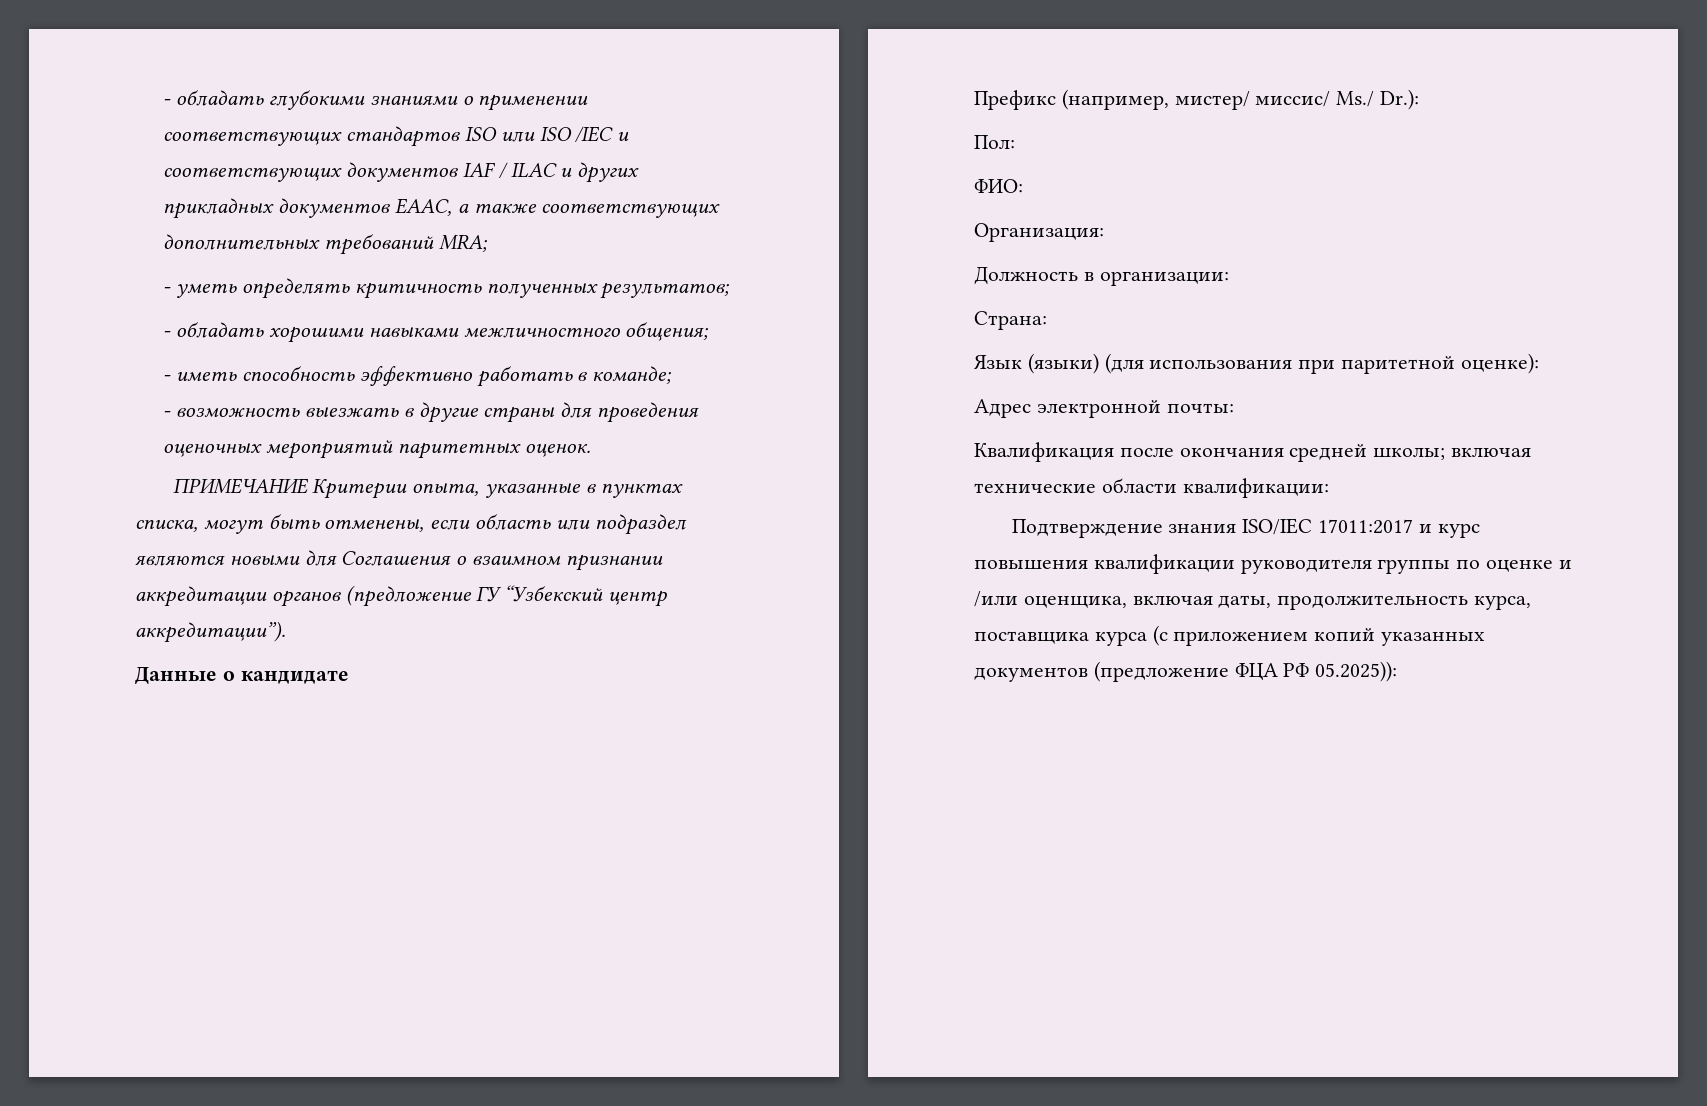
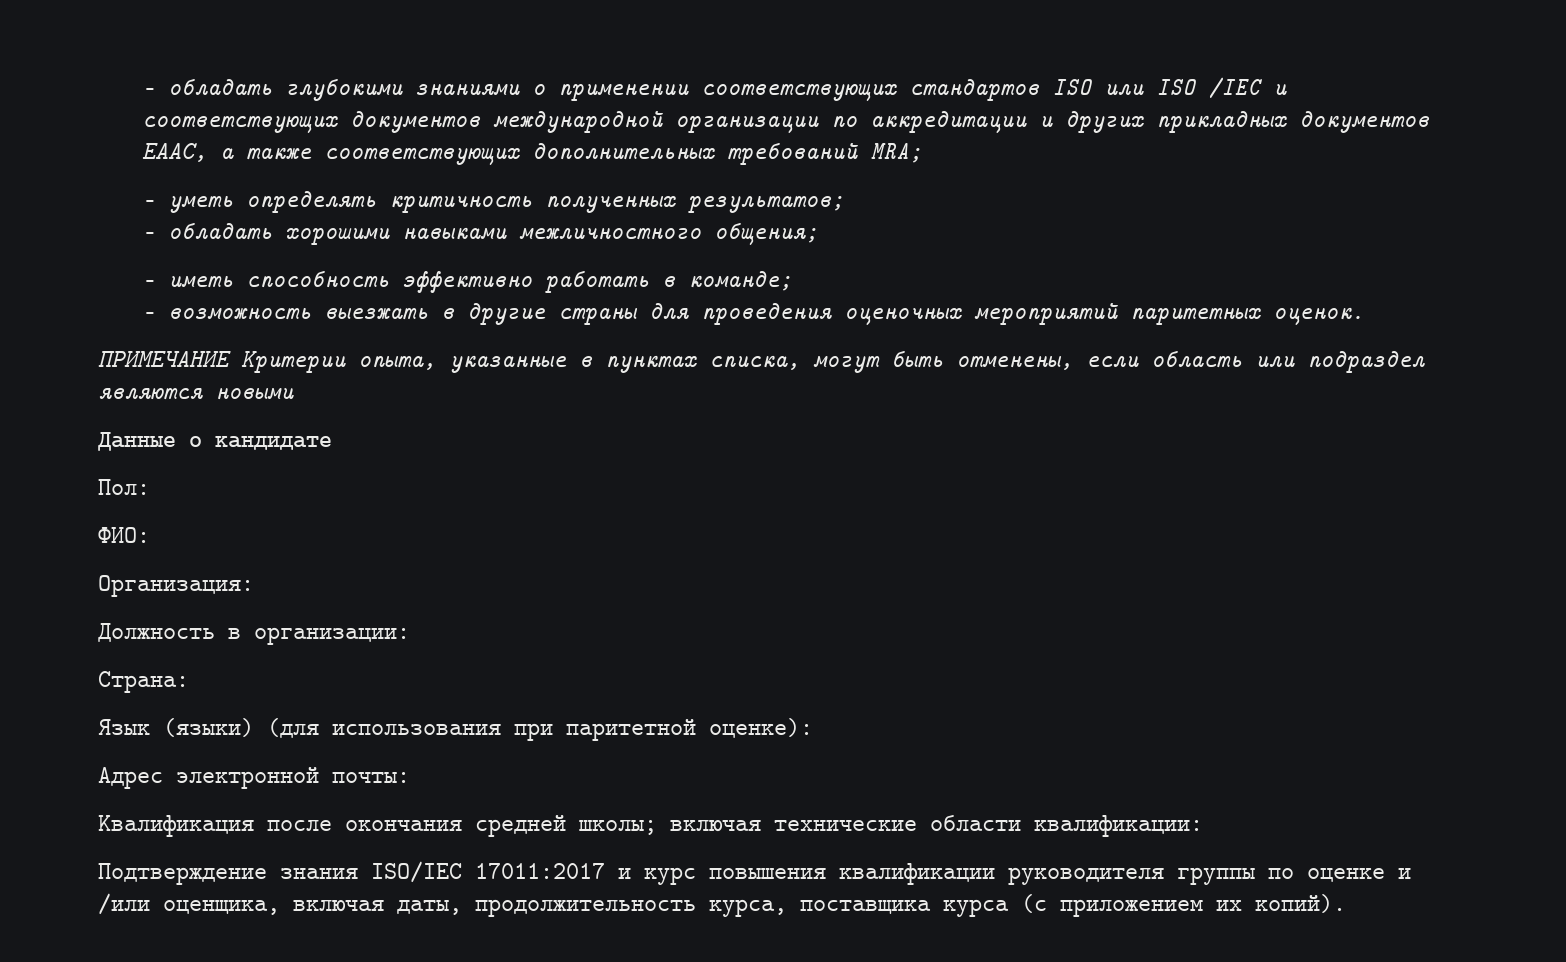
[462,162,557,178] IAF / ILAC -> [492,111,1027,133] международной организации по аккредитации
[304,550,663,571] [135,585,668,607] [135,621,286,643] [135,667,349,685] [974,89,1420,110] для Соглашения о взаимном признании аккредитации органов (предложение ГУ “Узбекский центр аккредитации”). // Данные о кандидате // Префикс (например, мистер/ миссис/ Ms./ Dr.): -> [98,432,332,451] // Данные о кандидате
[1314,628,1486,646] [974,661,1398,682] копий указанных документов (предложение ФЦА РФ 05.2025)): -> [1216,894,1346,913] их копий).

